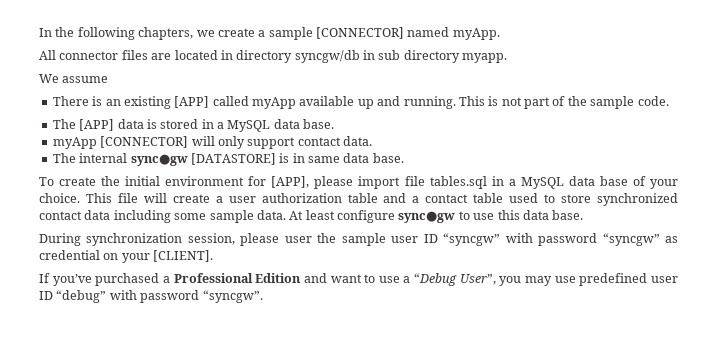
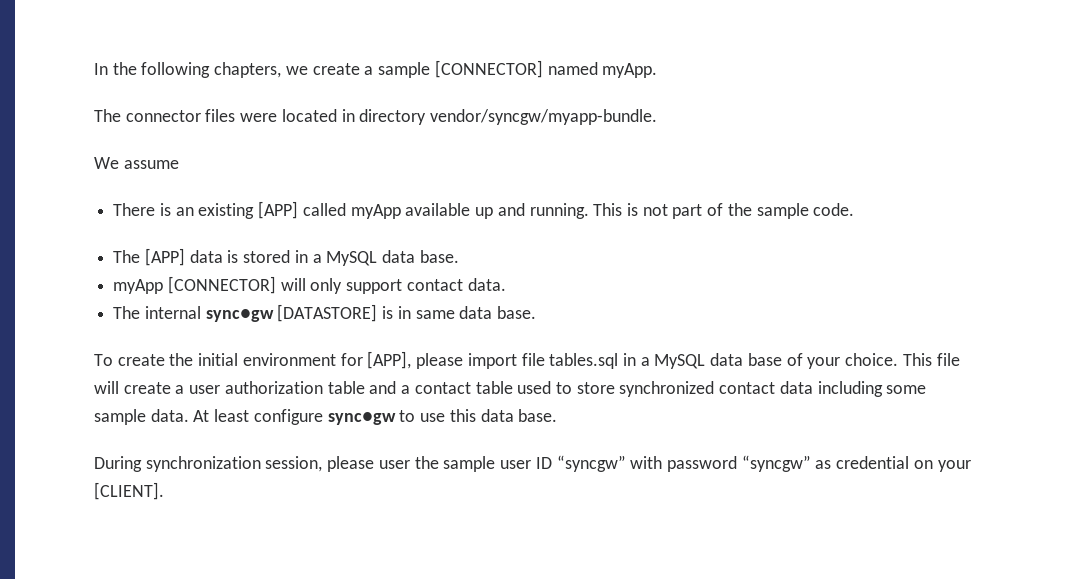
[39,50,56,60] All -> [94,109,121,122] The
[151,53,172,60] are -> [240,113,278,122] were
[294,50,508,63] syncgw/db in sub directory myapp. -> [430,109,658,125] vendor/syncgw/myapp-bundle.
[39,273,678,286] [39,290,263,303] // If you’ve purchased a Professional Edition and want to use a “Debug User”, you may use predefined user ID “debug” with password “syncgw”. -> (164, 491) none

